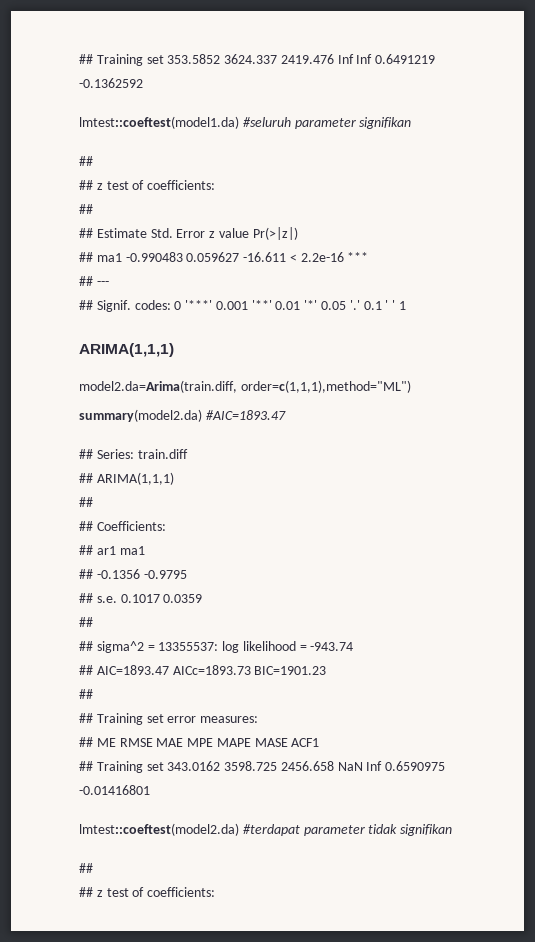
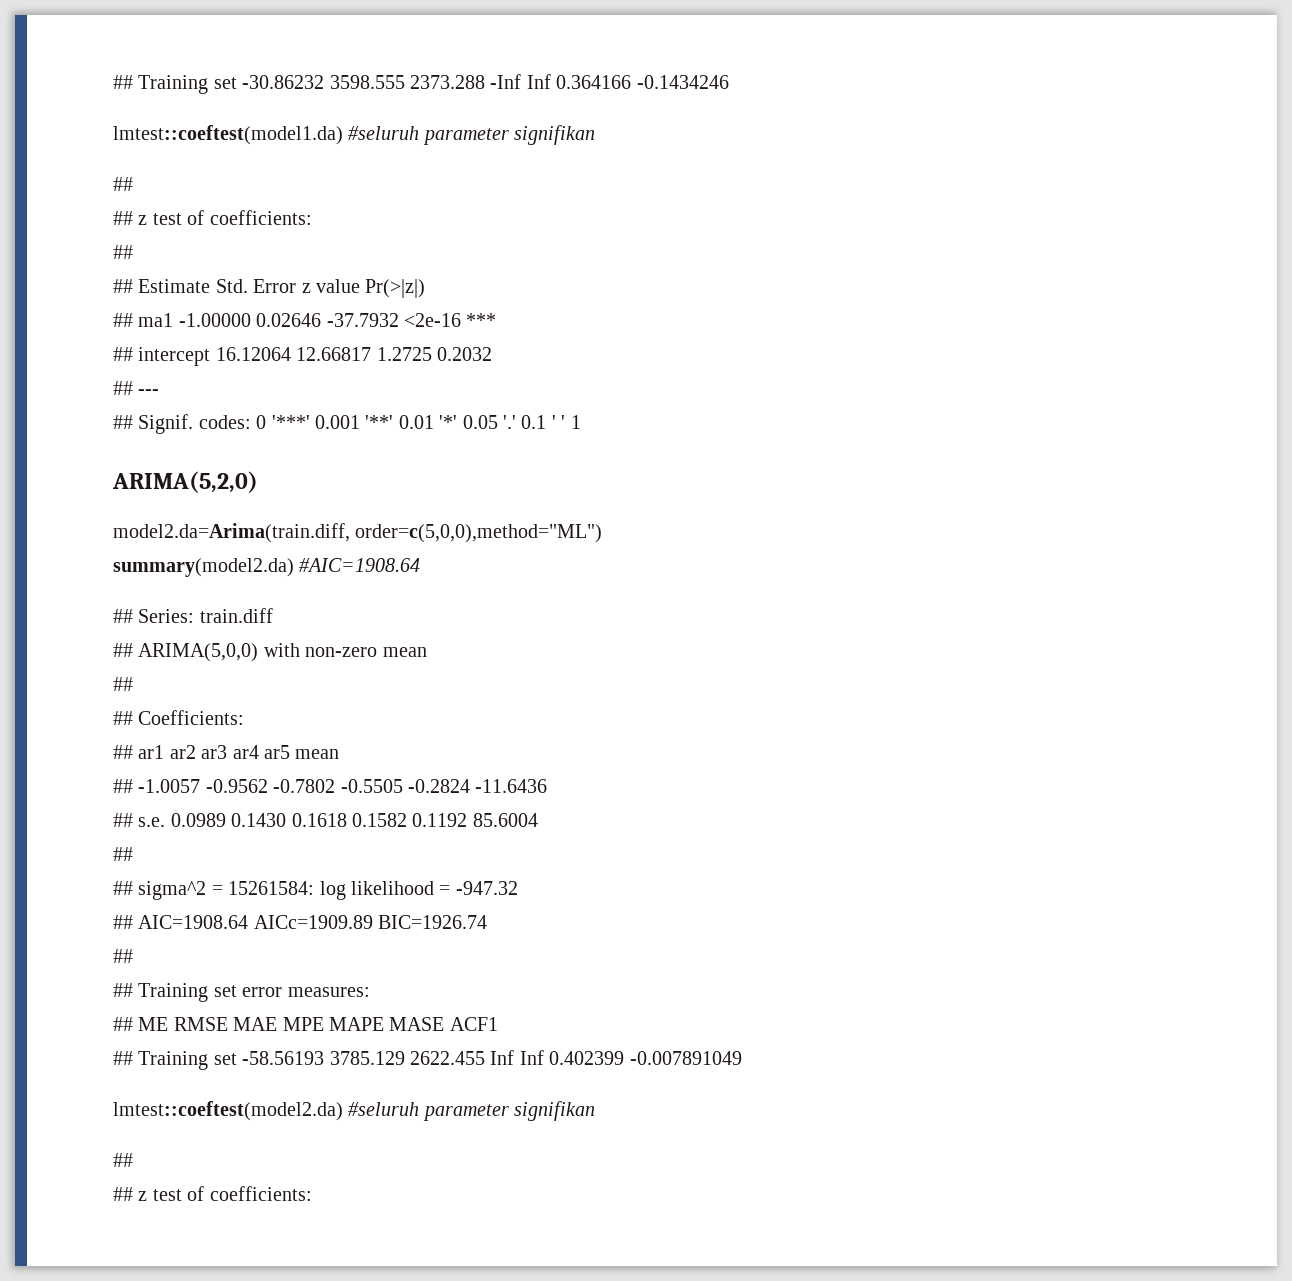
[79,54,436,66] [79,78,143,88] ## Training set 353.5852 3624.337 2419.476 Inf Inf 0.6491219 -0.1362592 -> [113,74,729,94] ## Training set -30.86232 3598.555 2373.288 -Inf Inf 0.364166 -0.1434246
[125,252,369,262] -0.990483 0.059627 -16.611 < 2.2e-16 *** -> [178,313,497,327] [113,347,492,366] -1.00000 0.02646 -37.7932 <2e-16 *** // ## intercept 16.12064 12.66817 1.2725 0.2032
[79,343,174,357] ARIMA(1,1,1) -> [112,471,258,493] ARIMA(5,2,0)
[240,380,411,393] order=c(1,1,1),method="ML") -> [355,524,603,543] order=c(5,0,0),method="ML")
[205,410,286,420] #AIC=1893.47 -> [299,558,421,572] #AIC=1908.64
[96,472,174,485] ARIMA(1,1,1) -> [138,643,427,662] ARIMA(5,0,0) with non-zero mean
[119,546,145,555] [79,569,187,579] [79,593,203,603] ma1 // ## -0.1356 -0.9795 // ## s.e. 0.1017 0.0359 -> [169,745,340,759] [113,779,548,793] [113,813,538,827] ar2 ar3 ar4 ar5 mean // ## -1.0057 -0.9562 -0.7802 -0.5505 -0.2824 -11.6436 // ## s.e. 0.0989 0.1430 0.1618 0.1582 0.1192 85.6004
[158,642,219,651] 13355537: -> [228,881,315,895] 15261584:
[310,642,354,651] [79,665,327,675] -943.74 // ## AIC=1893.47 AICc=1893.73 BIC=1901.23 -> [455,881,518,895] [113,915,488,929] -947.32 // ## AIC=1908.64 AICc=1909.89 BIC=1926.74
[167,761,446,771] [79,785,150,795] [79,823,398,836] 343.0162 3598.725 2456.658 NaN Inf 0.6590975 -0.01416801 // lmtest::coeftest(model2.da) #terdapat parameter tidak -> [242,1050,742,1065] [113,1101,509,1121] -58.56193 3785.129 2622.455 Inf Inf 0.402399 -0.007891049 // lmtest::coeftest(model2.da) #seluruh parameter

